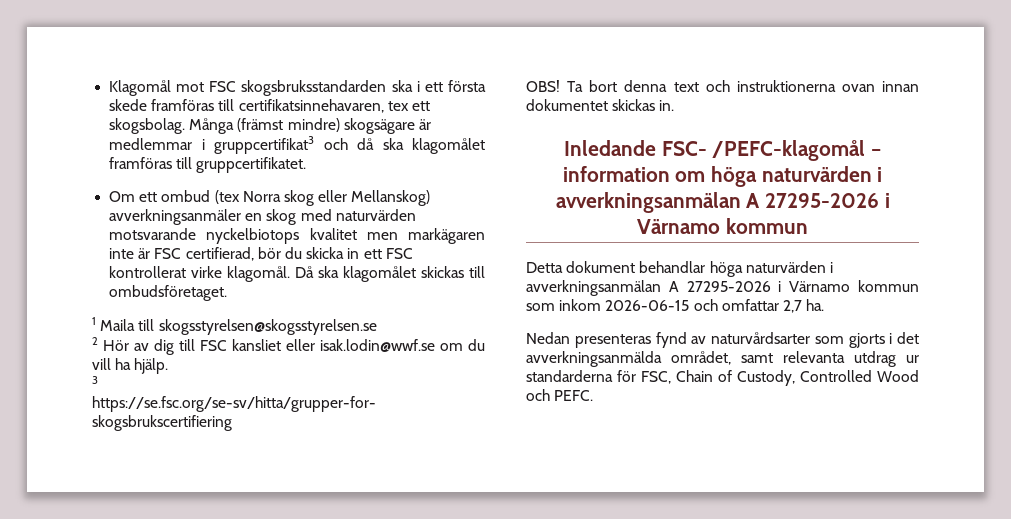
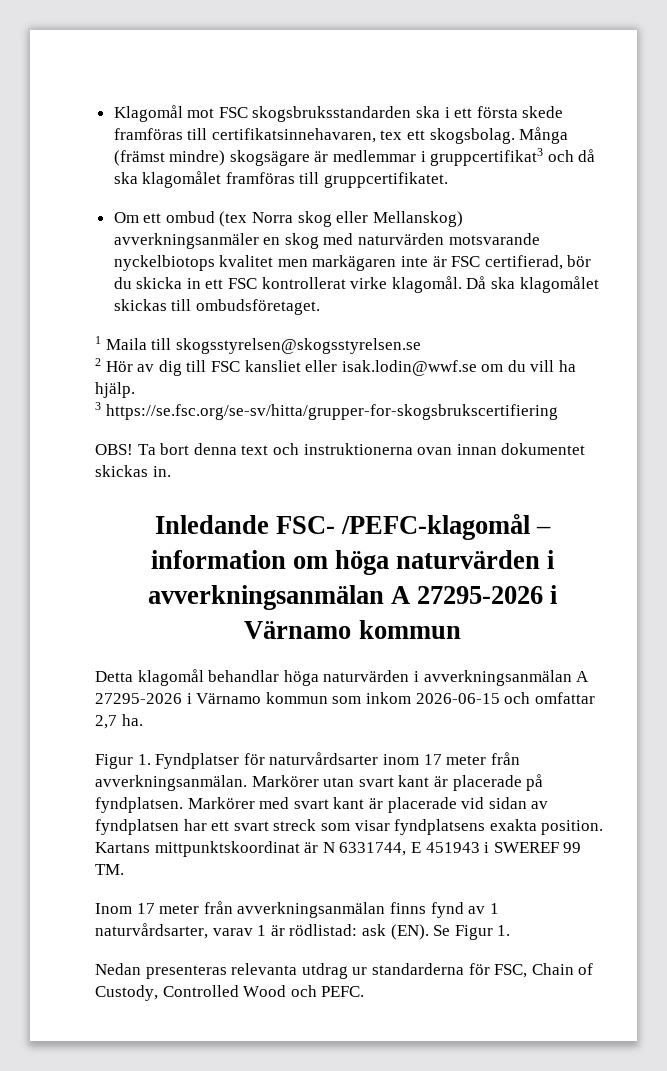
[566,261,636,273] dokument -> [137,669,204,686] klagomål
[526,332,919,348] [526,351,773,367] Nedan presenteras fynd av naturvårdsarter som gjorts i det avverkningsanmälda området, samt -> [95,752,520,769] [95,774,544,791] [95,797,549,813] [95,819,604,835] [95,841,582,857] [95,864,124,875] [95,901,499,918] [95,923,511,940] [95,963,227,979] Figur 1. Fyndplatser för naturvårdsarter inom 17 meter från avverkningsanmälan. Markörer utan svart kant är placerade på fyndplatsen. Markörer med svart kant är placerade vid sidan av fyndplatsen har ett svart streck som visar fyndplatsens exakta position. Kartans mittpunktskoordinat är N 6331744, E 451943 i SWEREF 99 TM. // Inom 17 meter från avverkningsanmälan finns fynd av 1 naturvårdsarter, varav 1 är rödlistad: ask (EN). Se Figur 1. // Nedan presenteras

